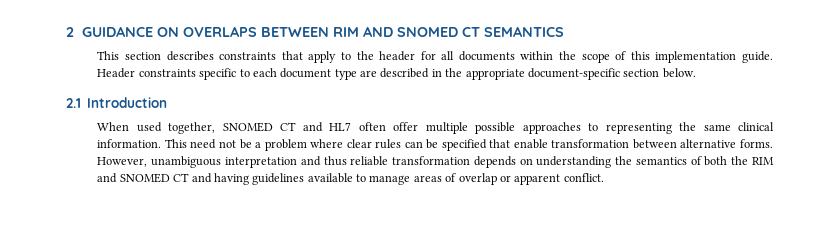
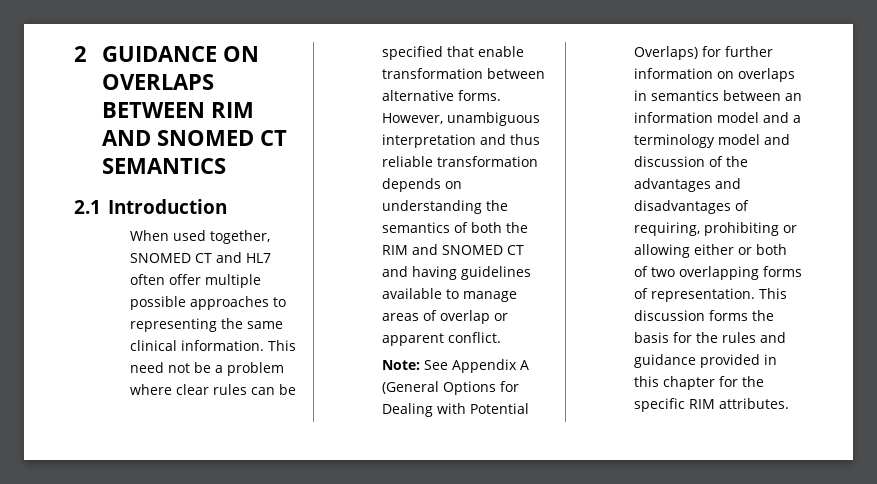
[97,51,773,63] [97,68,696,80] // This section describes constraints that apply to the header for all documents within the scope of this implementation guide. Header constraints specific to each document type are described in the appropriate document-specific section below. -> (226, 166) none
(604, 177) none -> [381,359,529,373] [381,381,519,395] [381,403,529,417] [633,46,773,60] [633,68,795,82] [633,90,802,101] [633,112,801,123] [633,134,790,148] [633,156,748,167] [633,178,741,192] [633,200,749,214] [633,222,797,236] [633,244,787,258] [633,266,802,280] [633,288,787,302] [633,310,774,321] [633,332,786,343] [633,354,777,368] [633,376,764,390] [633,398,789,412] // Note: See Appendix A (General Options for Dealing with Potential Overlaps) for further information on overlaps in semantics between an information model and a terminology model and discussion of the advantages and disadvantages of requiring, prohibiting or allowing either or both of two overlapping forms of representation. This discussion forms the basis for the rules and guidance provided in this chapter for the specific RIM attributes.

